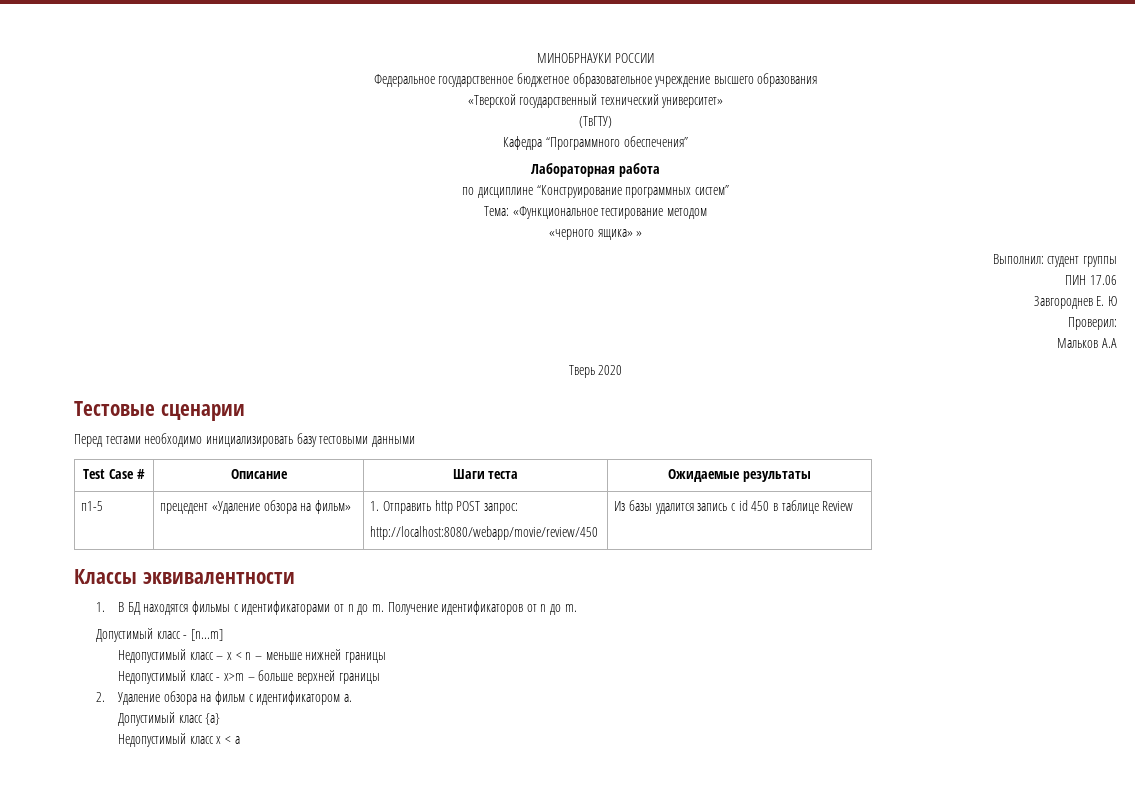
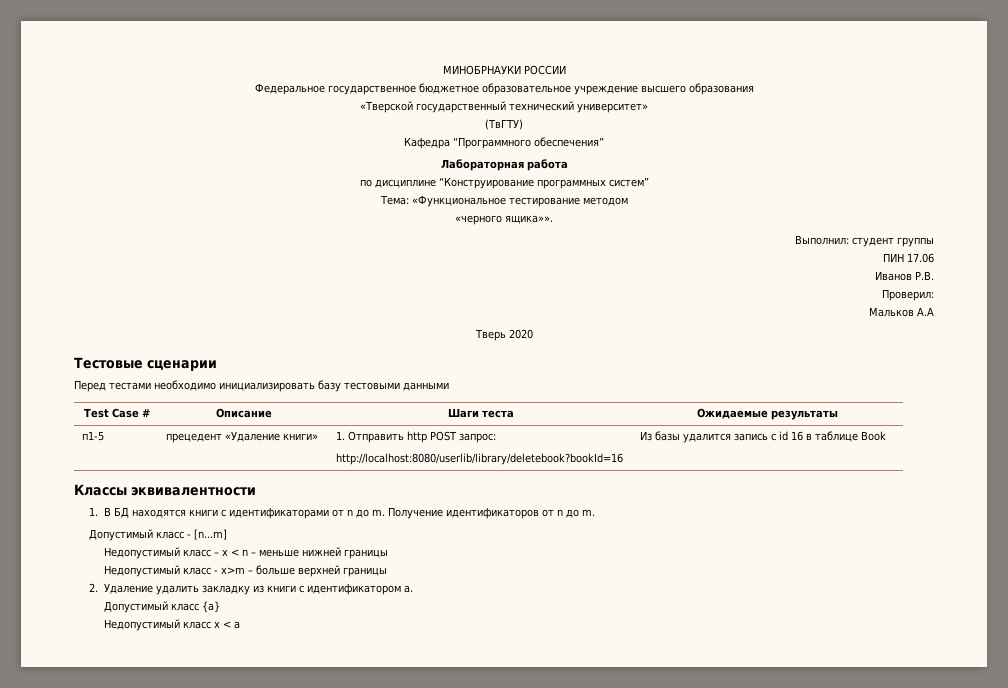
[597,229,643,240] ящика» » -> [505,215,553,224] ящика»».
[1033,296,1117,309] Завгороднев Е. Ю -> [875,271,934,281] Иванов Р.В.
[263,500,351,514] обзора на фильм» -> [282,433,318,440] книги»
[370,526,599,540] http://localhost:8080/webapp/movie/review/450 -> [335,453,623,465] http://localhost:8080/userlib/library/deletebook?bookId=16
[751,501,770,511] 450 -> [790,431,803,441] 16
[822,501,854,511] Review -> [860,431,886,441] Book
[192,601,231,615] фильмы -> [189,509,219,516] книги
[163,691,246,705] обзора на фильм -> [156,585,297,595] удалить закладку из книги

